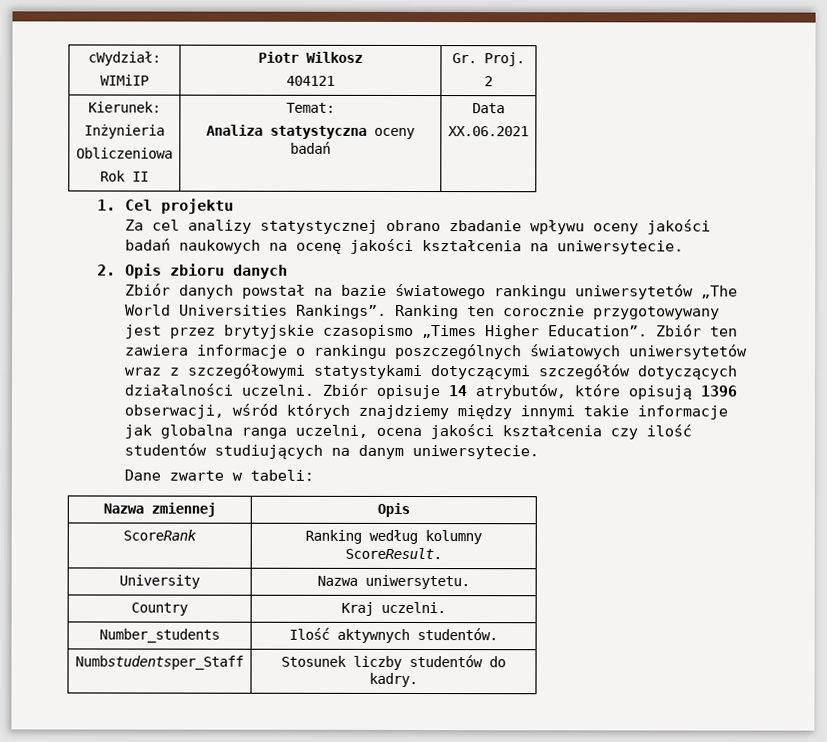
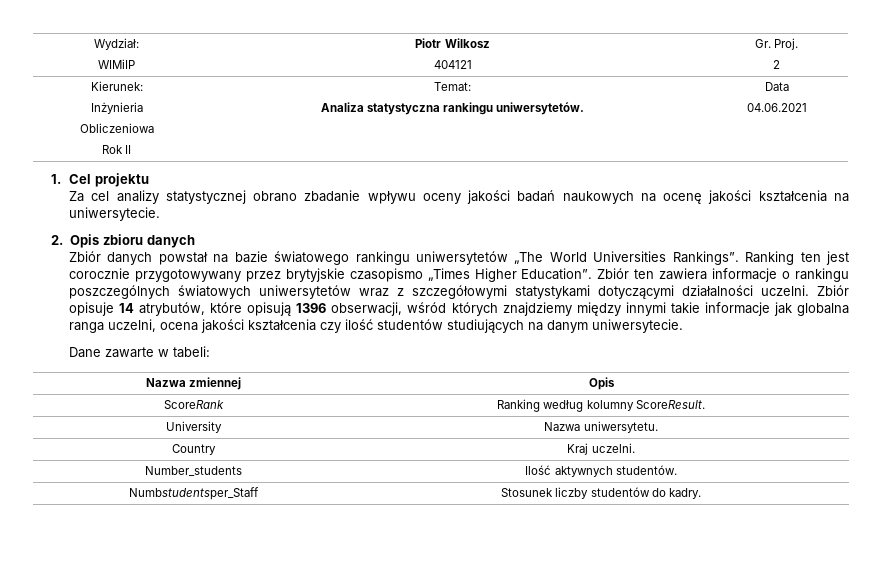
[88,51,161,66] cWydział: -> [94,38,139,50] Wydział:
[374,127,415,140] [290,141,331,154] oceny badań -> [443,102,585,115] rankingu uniwersytetów.
[448,126,529,137] XX.06.2021 -> [746,103,807,112] 04.06.2021
(496, 311) none -> [825,251,849,265] jest
[125,324,163,339] jest -> (241, 275) none
[538,364,739,380] szczegółów dotyczących -> (674, 292) none
[169,470,225,481] zwarte -> [104,347,154,358] zawarte

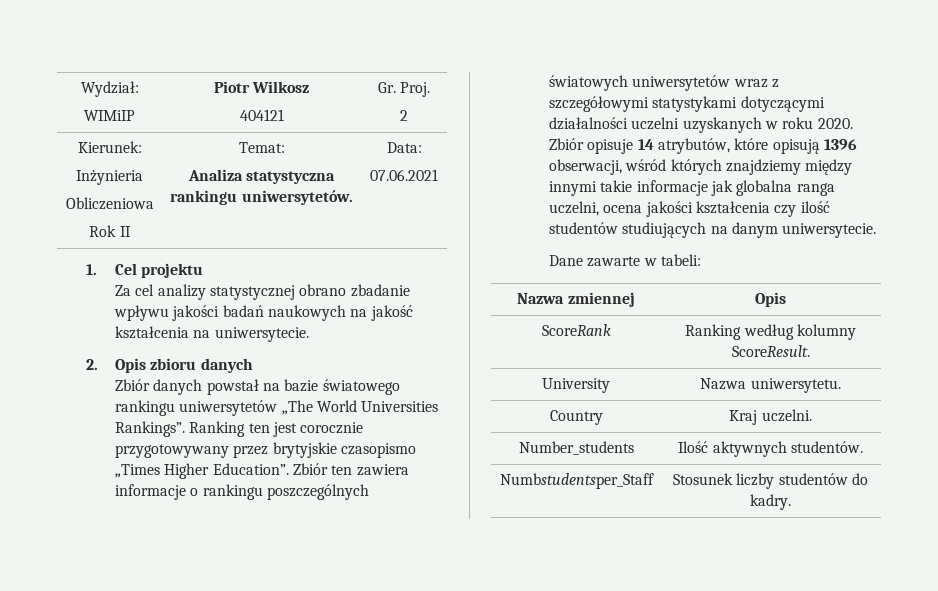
[764,82,789,91] [746,103,807,112] Data // 04.06.2021 -> [386,142,422,153] [370,169,438,181] Data: // 07.06.2021
[422,193,461,204] oceny -> (170, 313) none
[663,190,752,204] ocenę jakości -> [370,305,413,321] jakość
[760,285,809,296] uczelni. -> [631,117,853,133] uczelni uzyskanych w roku 2020.

